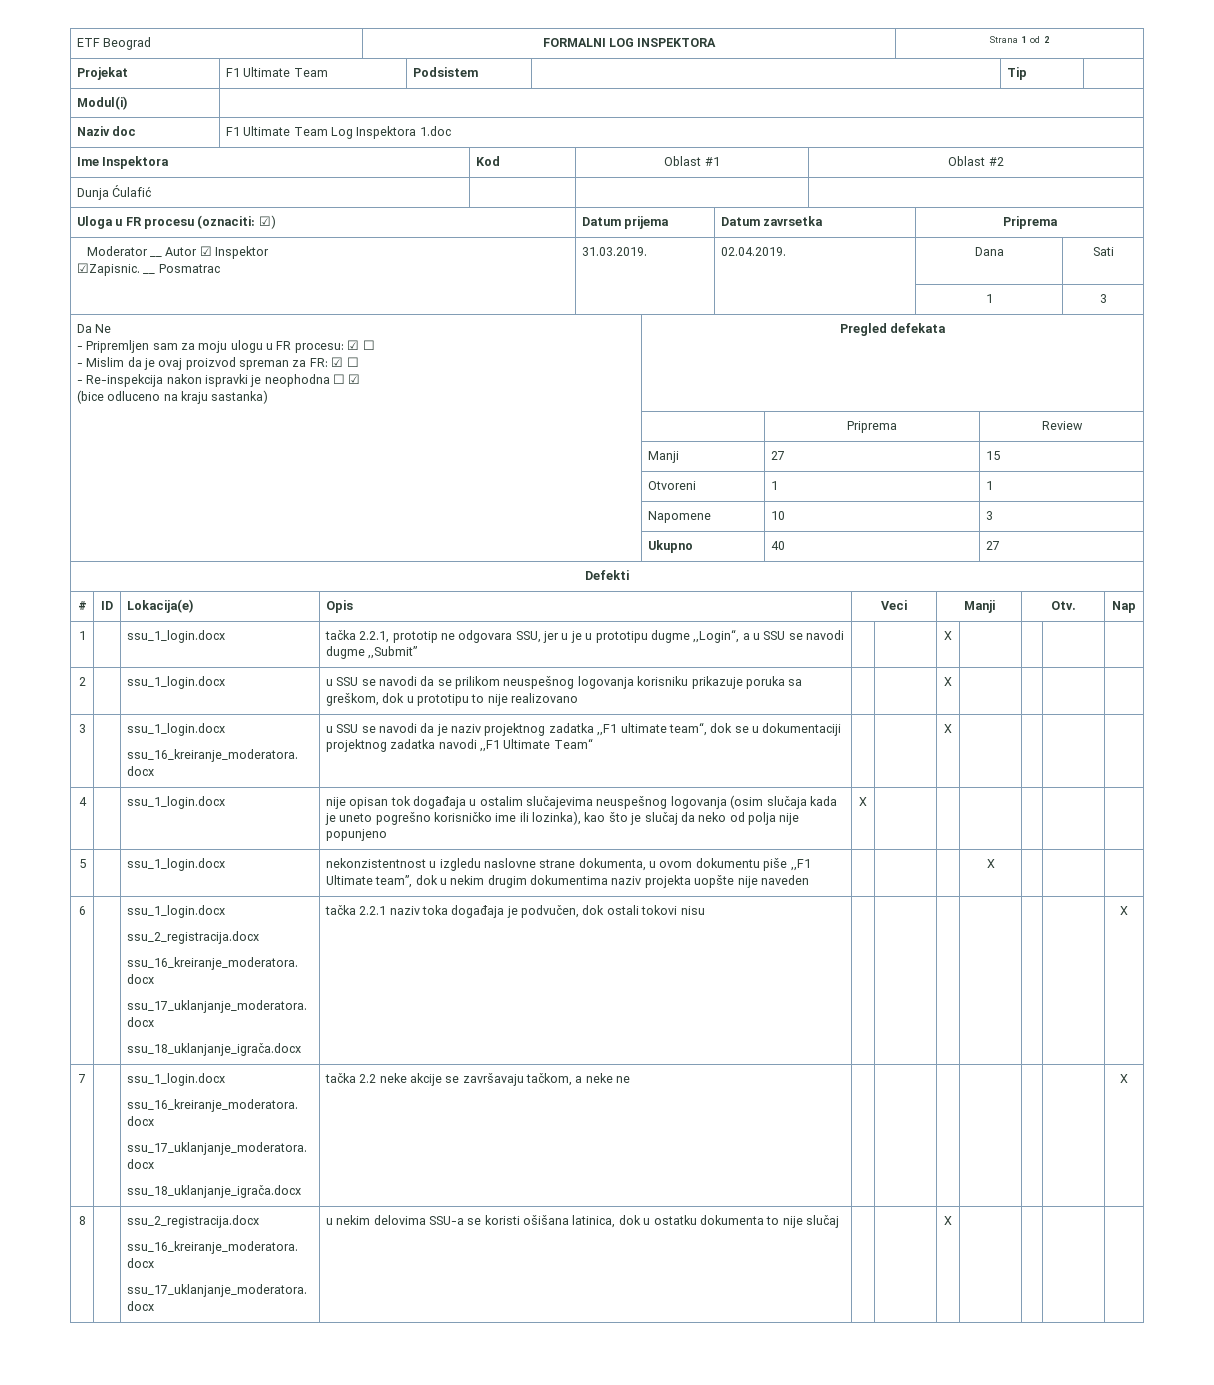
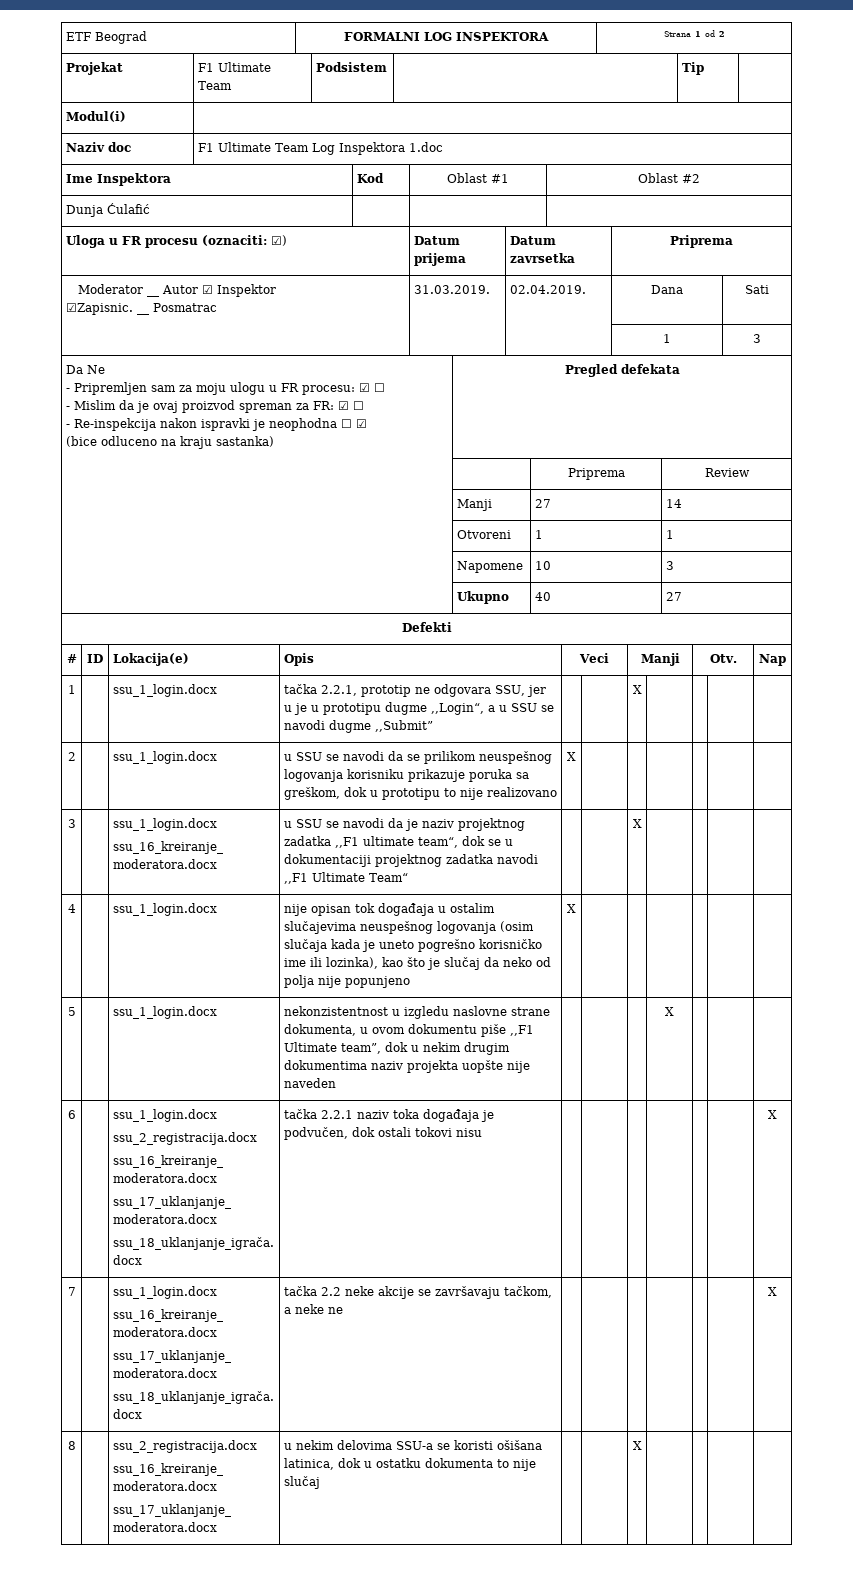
[985,451,1000,460] 15 -> [665,499,682,508] 14
[944,677,952,686] | | X -> [567,752,576,761] X | |

